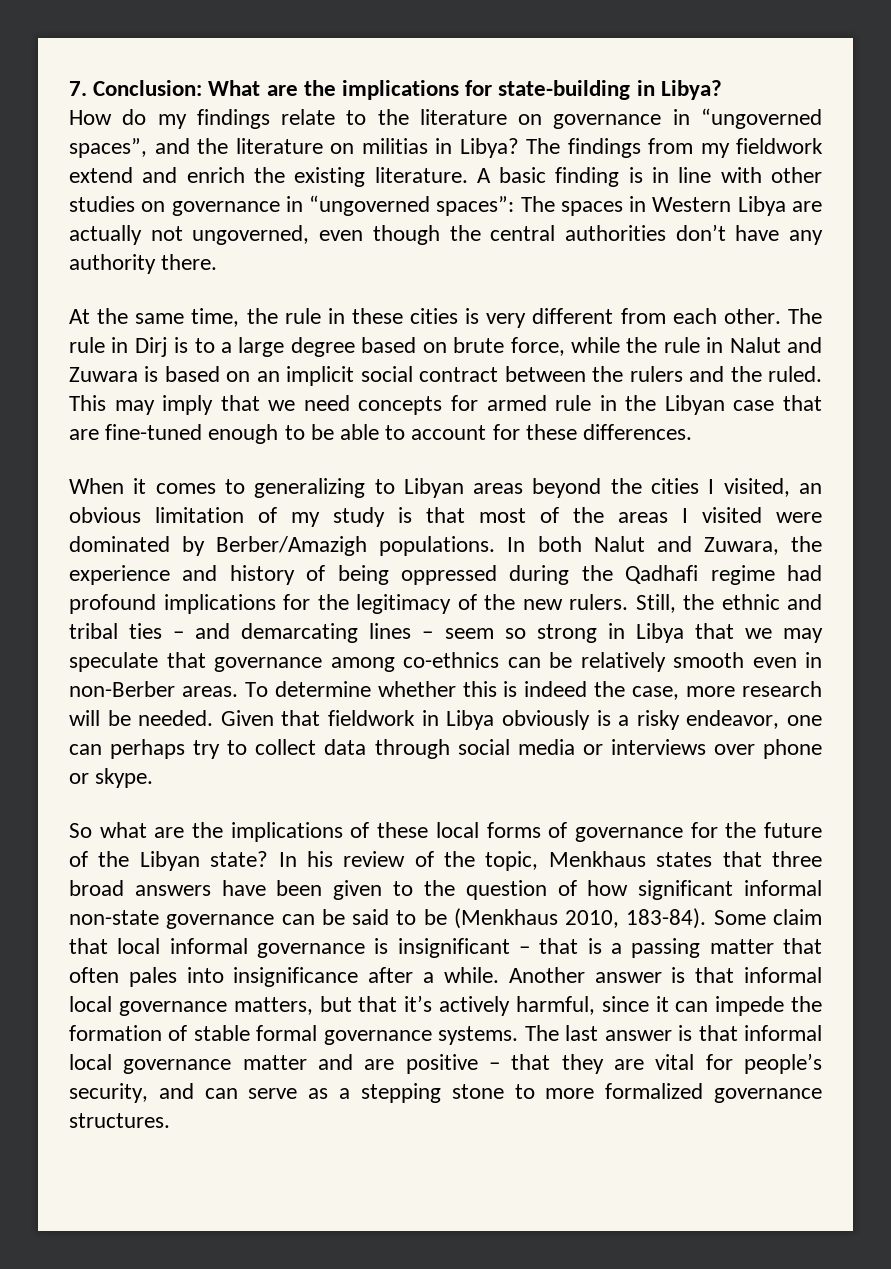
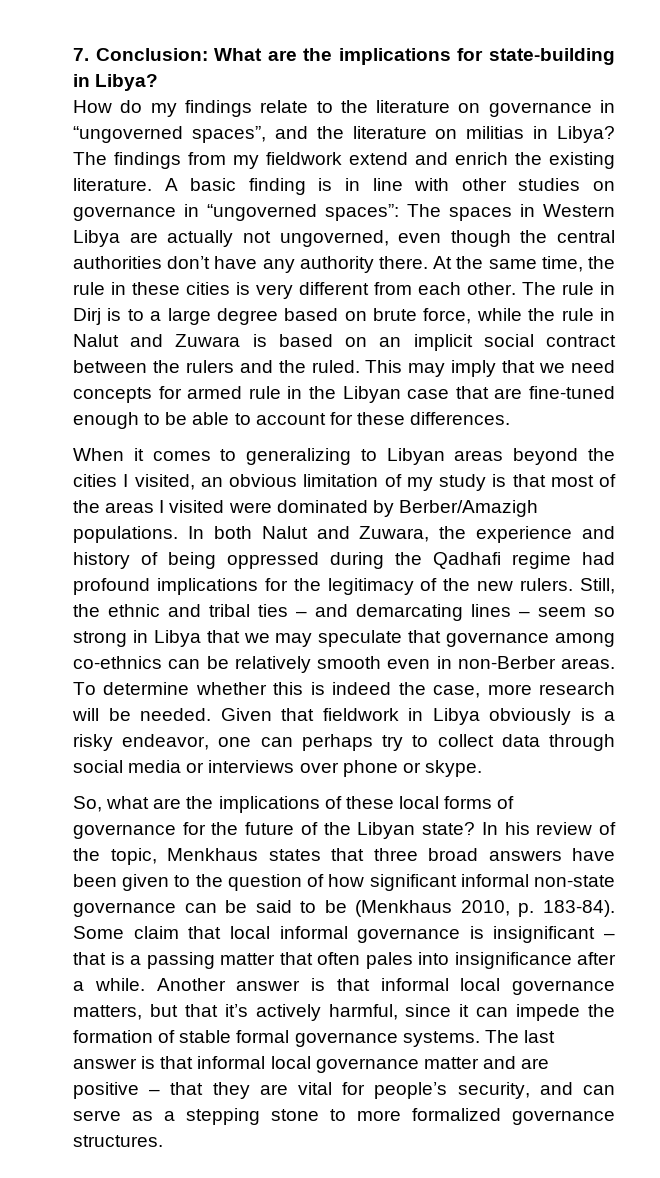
(218, 262) // -> (428, 262) none
[69,823,92,838] So -> [73,796,102,812] So,
(620, 919) none -> [518,903,535,917] p.

